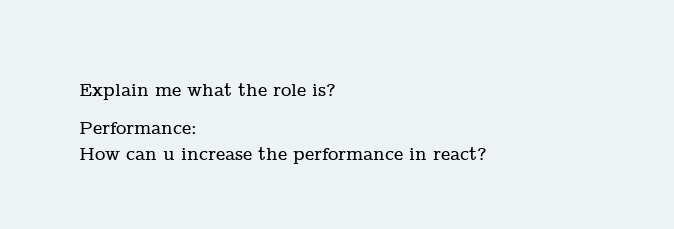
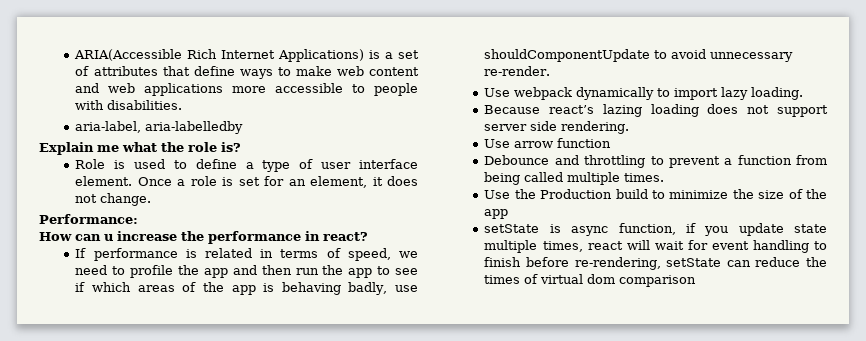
(79, 92) none -> [74,49,419,62] [75,66,420,79] [75,83,419,96] [75,100,183,110] [75,121,244,134] ARIA(Accessible Rich Internet Applications) is a set of attributes that define ways to make web content and web applications more accessible to people with disabilities. // aria-label, aria-labelledby //
(336, 90) none -> [75,159,419,172] [75,176,418,188] [75,193,152,206] // Role is used to define a type of user interface element. Once a role is set for an element, it does not change.
(487, 153) none -> [75,248,419,261] [75,265,418,278] [75,282,418,295] [484,49,794,62] [484,66,551,76] [484,87,804,100] [484,104,828,117] [484,121,630,134] [484,138,612,148] [484,155,827,168] [484,172,665,185] [484,189,827,199] [484,209,509,219] [484,223,827,236] [484,240,828,253] [484,257,827,270] [484,274,697,287] // If performance is related in terms of speed, we need to profile the app and then run the app to see if which areas of the app is behaving badly, use shouldComponentUpdate to avoid unnecessary re-render. // Use webpack dynamically to import lazy loading. // Because react’s lazing loading does not support server side rendering. // Use arrow function // Debounce and throttling to prevent a function from being called multiple times. // Use the Production build to minimize the size of the app // setState is async function, if you update state multiple times, react will wait for event handling to finish before re-rendering, setState can reduce the times of virtual dom comparison

